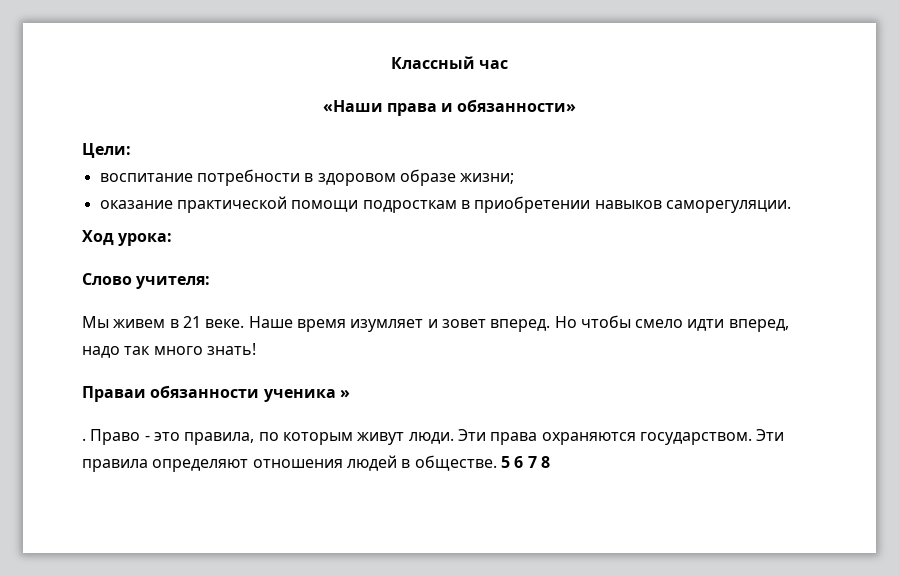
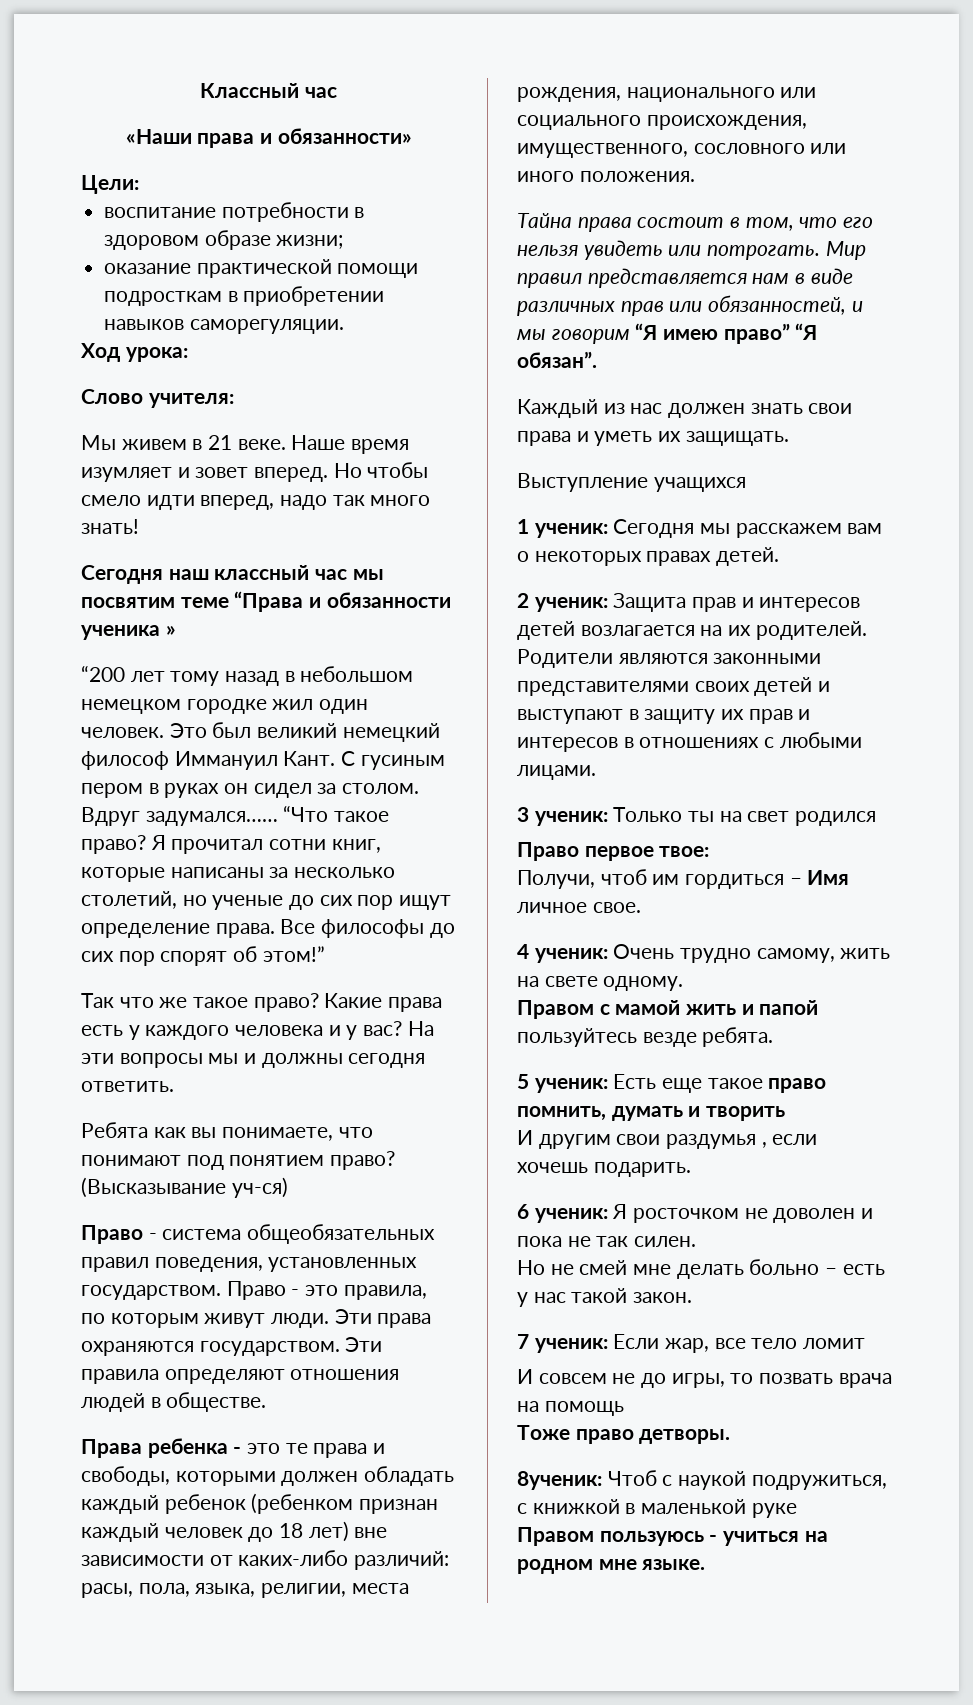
[82,385,350,402] [82,438,86,441] Праваи обязанности ученика » // . -> [81,565,384,584] [81,591,451,612] [81,625,176,640] [81,665,414,686] [81,699,369,714] [81,722,440,742] [81,751,445,770] [81,783,420,798] [81,805,390,826] [81,835,381,854] [81,867,396,882] [81,891,452,910] [81,919,455,938] [81,946,325,966] [81,993,443,1012] [81,1021,434,1040] [81,1053,426,1068] [81,1081,174,1092] [81,1122,373,1141] [81,1151,396,1170] [81,1177,288,1198] [81,1224,436,1244] [81,1257,418,1272] [81,1285,221,1300] Сегодня наш классный час мы посвятим теме “Права и обязанности ученика » // “200 лет тому назад в небольшом немецком городке жил один человек. Это был великий немецкий философ Иммануил Кант. С гусиным пером в руках он сидел за столом. Вдруг задумался…… “Что такое право? Я прочитал сотни книг, которые написаны за несколько столетий, но ученые до сих пор ищут определение права. Все философы до сих пор спорят об этом!” // Так что же такое право? Какие права есть у каждого человека и у вас? На эти вопросы мы и должны сегодня ответить. // Ребята как вы понимаете, что понимают под понятием право? (Высказывание уч-ся) // Право - система общеобязательных правил поведения, установленных государством.
[500,456,550,468] 5 6 7 8 -> [81,1438,386,1458] [81,1466,455,1486] [81,1493,439,1514] [81,1521,388,1542] [81,1550,450,1570] [81,1583,409,1598] [517,87,817,102] [517,115,807,130] [517,143,847,158] [517,171,695,182] [517,213,874,232] [517,240,866,260] [517,268,853,288] [517,295,863,316] [517,323,818,344] [517,351,597,368] [517,399,853,418] [517,431,789,446] [517,473,746,492] [517,519,883,538] [517,547,780,566] [517,593,861,612] [517,621,867,640] [517,649,822,668] [517,677,831,696] [517,709,811,724] [517,732,862,752] [517,765,596,780] [517,807,877,826] [517,842,710,861] [517,869,850,889] [517,902,641,913] [517,944,891,963] [517,976,684,991] [517,1000,819,1019] [517,1027,774,1047] [517,1074,827,1093] [517,1106,786,1121] [517,1130,818,1149] [517,1162,691,1177] [517,1204,874,1223] [517,1236,697,1247] [517,1259,885,1279] [517,1288,693,1307] [517,1334,866,1353] [517,1369,892,1388] [517,1401,624,1416] [517,1425,731,1444] [517,1470,887,1490] [517,1499,797,1518] [517,1527,828,1546] [517,1559,706,1574] // Права ребенка - это те права и свободы, которыми должен обладать каждый ребенок (ребенком признан каждый человек до 18 лет) вне зависимости от каких-либо различий: расы, пола, языка, религии, места рождения, национального или социального происхождения, имущественного, сословного или иного положения. // Тайна права состоит в том, что его нельзя увидеть или потрогать. Мир правил представляется нам в виде различных прав или обязанностей, и мы говорим “Я имею право” “Я обязан”. // Каждый из нас должен знать свои права и уметь их защищать. // Выступление учащихся // 1 ученик: Сегодня мы расскажем вам о некоторых правах детей. // 2 ученик: Защита прав и интересов детей возлагается на их родителей. Родители являются законными представителями своих детей и выступают в защиту их прав и интересов в отношениях с любыми лицами. // 3 ученик: Только ты на свет родился // Право первое твое: // Получи, чтоб им гордиться – Имя личное свое. // 4 ученик: Очень трудно самому, жить на свете одному. // Правом с мамой жить и папой пользуйтесь везде ребята. // 5 ученик: Есть еще такое право помнить, думать и творить // И другим свои раздумья , если хочешь подарить. // 6 ученик: Я росточком не доволен и пока не так силен. // Но не смей мне делать больно – есть у нас такой закон. // 7 ученик: Если жар, все тело ломит // И совсем не до игры, то позвать врача на помощь // Тоже право детворы. // 8ученик: Чтоб с наукой подружиться, с книжкой в маленькой руке // Правом пользуюсь - учиться на родном мне языке.

